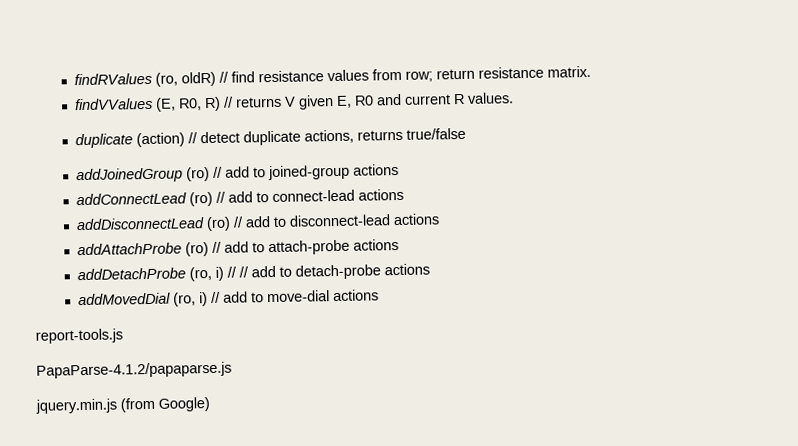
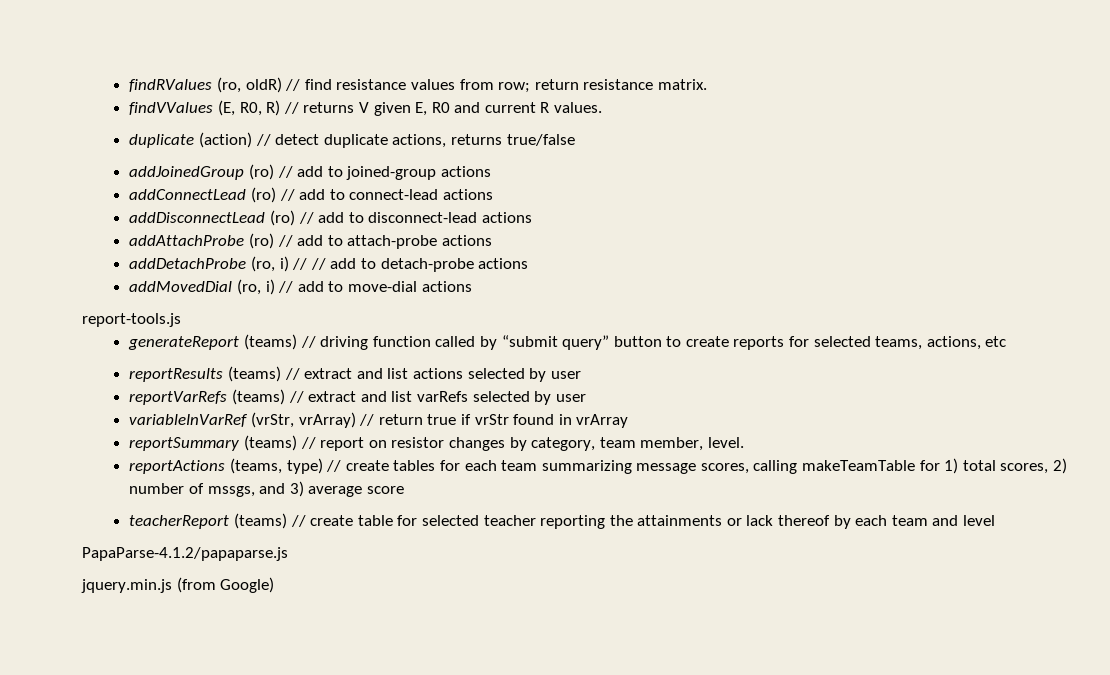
(123, 336) none -> [128,334,1007,350] [129,366,581,382] [129,389,586,405] [129,412,629,428] [129,435,744,451] [129,458,1067,474] [129,481,404,497] [129,513,995,529] // generateReport (teams) // driving function called by “submit query” button to create reports for selected teams, actions, etc // reportResults (teams) // extract and list actions selected by user // reportVarRefs (teams) // extract and list varRefs selected by user // variableInVarRef (vrStr, vrArray) // return true if vrStr found in vrArray // reportSummary (teams) // report on resistor changes by category, team member, level. // reportActions (teams, type) // create tables for each team summarizing message scores, calling makeTeamTable for 1) total scores, 2) number of mssgs, and 3) average score // teacherReport (teams) // create table for selected teacher reporting the attainments or lack thereof by each team and level

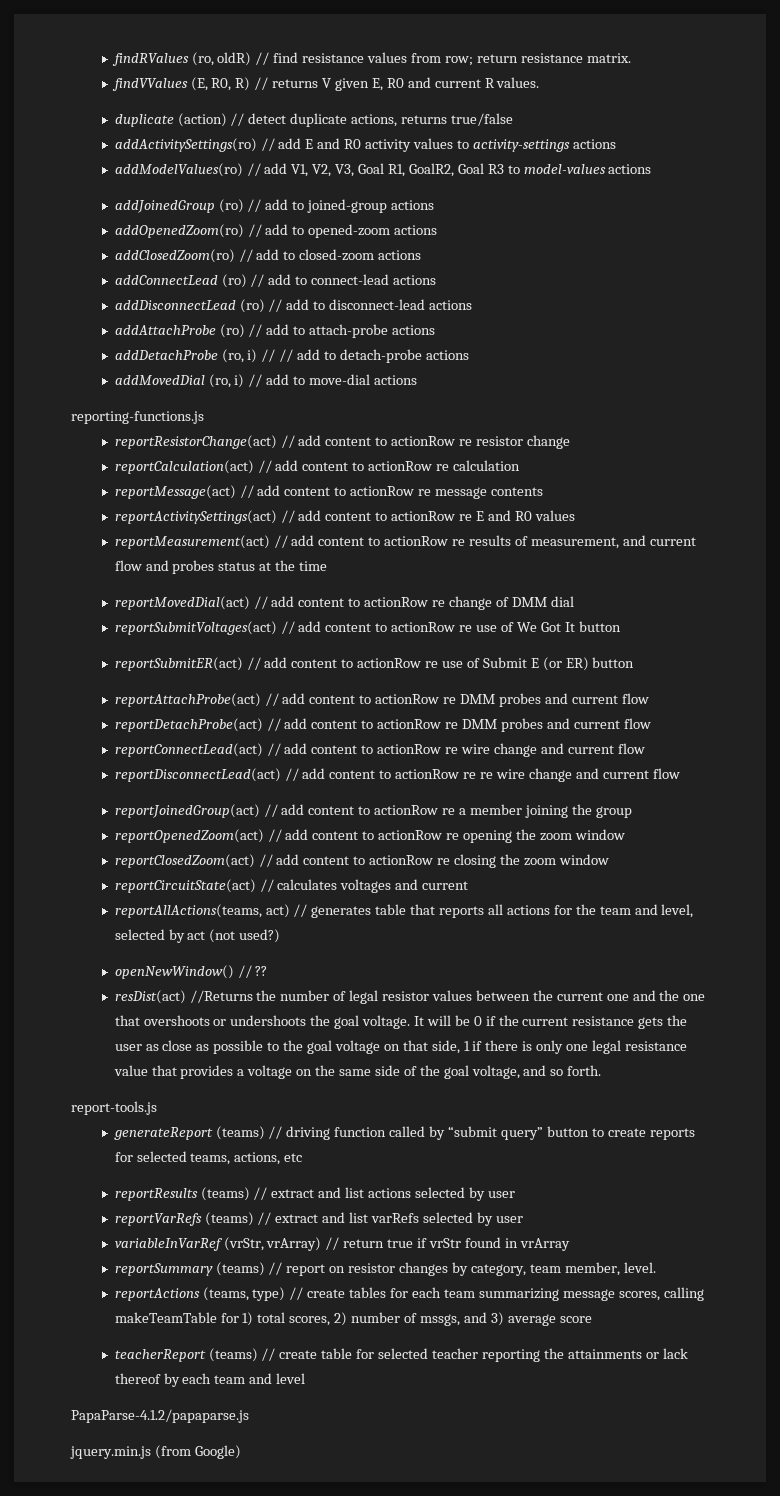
(575, 140) none -> [114,138,616,152] [114,163,652,177] // addActivitySettings(ro) // add E and R0 activity values to activity-settings actions // addModelValues(ro) // add V1, V2, V3, Goal R1, GoalR2, Goal R3 to model-values actions
(491, 171) none -> [114,224,438,238] [114,249,422,263] // addOpenedZoom(ro) // add to opened-zoom actions // addClosedZoom(ro) // add to closed-zoom actions
(472, 286) none -> [71,411,204,424] [114,435,570,449] [114,460,520,474] [114,485,543,499] [114,510,575,524] [114,535,696,549] [114,560,328,574] [114,596,574,610] [114,621,621,635] [114,657,635,671] [114,693,649,707] [114,718,651,732] [114,743,645,757] [114,768,680,782] [114,804,632,818] [114,829,625,843] [114,854,609,868] [114,879,469,893] [114,904,694,918] [114,929,281,943] [114,965,268,979] [114,990,706,1004] [114,1015,688,1029] [114,1040,687,1054] [113,1065,602,1079] // reporting-functions.js // reportResistorChange(act) // add content to actionRow re resistor change // reportCalculation(act) // add content to actionRow re calculation // reportMessage(act) // add content to actionRow re message contents // reportActivitySettings(act) // add content to actionRow re E and R0 values // reportMeasurement(act) // add content to actionRow re results of measurement, and current flow and probes status at the time // reportMovedDial(act) // add content to actionRow re change of DMM dial // reportSubmitVoltages(act) // add content to actionRow re use of We Got It button // reportSubmitER(act) // add content to actionRow re use of Submit E (or ER) button // reportAttachProbe(act) // add content to actionRow re DMM probes and current flow // reportDetachProbe(act) // add content to actionRow re DMM probes and current flow // reportConnectLead(act) // add content to actionRow re wire change and current flow // reportDisconnectLead(act) // add content to actionRow re re wire change and current flow // reportJoinedGroup(act) // add content to actionRow re a member joining the group // reportOpenedZoom(act) // add content to actionRow re opening the zoom window // reportClosedZoom(act) // add content to actionRow re closing the zoom window // reportCircuitState(act) // calculates voltages and current // reportAllActions(teams, act) // generates table that reports all actions for the team and level, selected by act (not used?) // openNewWindow() // ?? // resDist(act) //Returns the number of legal resistor values between the current one and the one that overshoots or undershoots the goal voltage. It will be 0 if the current resistance gets the user as close as possible to the goal voltage on that side, 1 if there is only one legal resistance value that provides a voltage on the same side of the goal voltage, and so forth.

